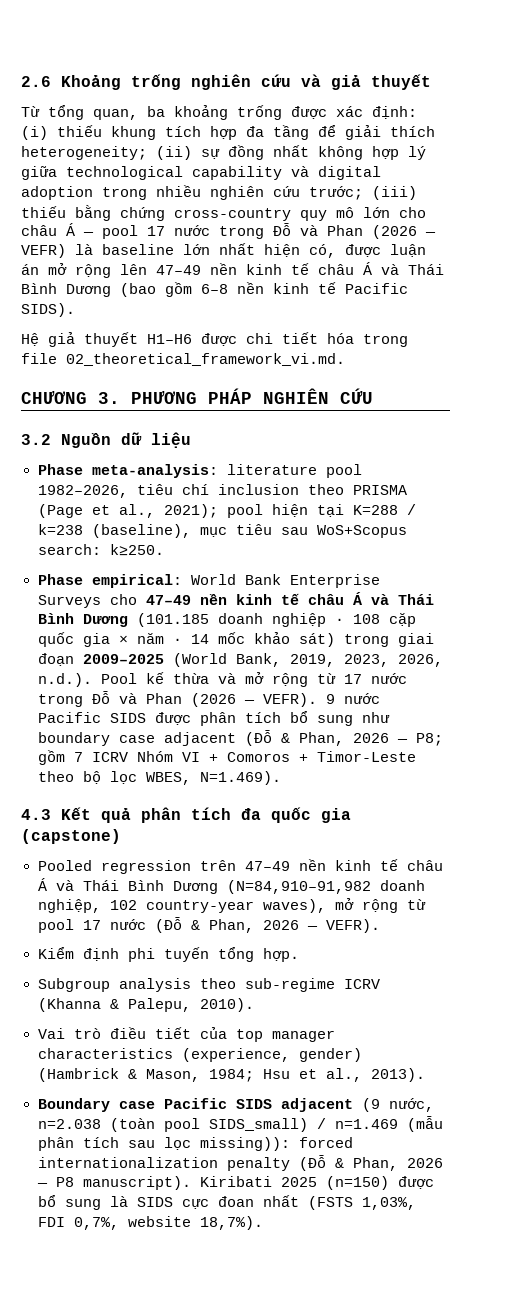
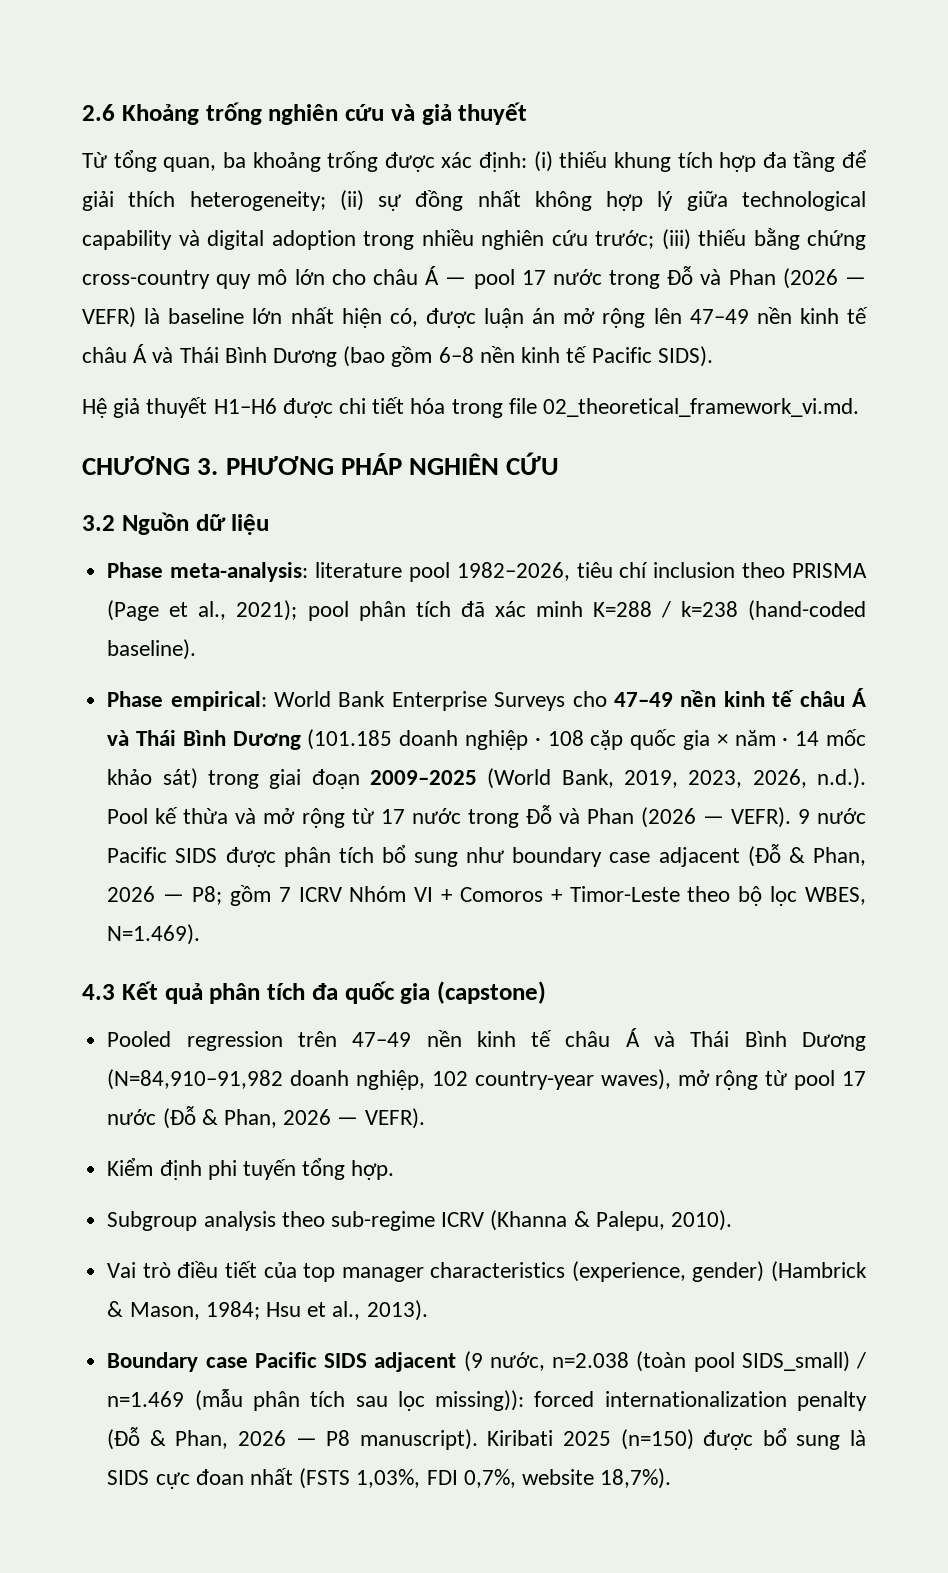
[271,504,416,517] [37,524,407,538] [37,544,164,556] hiện tại K=288 / k=238 (baseline), mục tiêu sau WoS+Scopus search: k≥250. -> [358,600,867,621] [107,639,197,660] phân tích đã xác minh K=288 / k=238 (hand-coded baseline).

